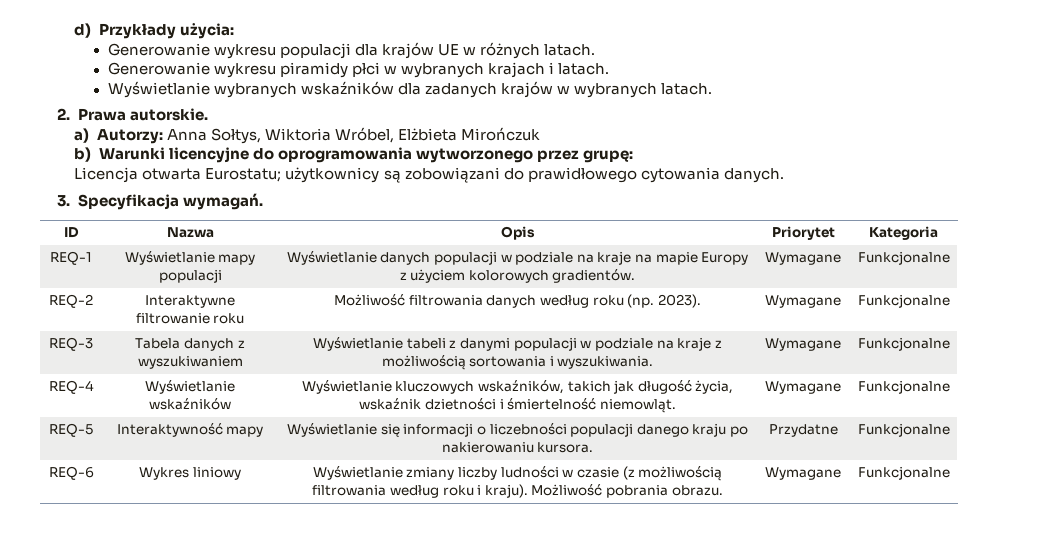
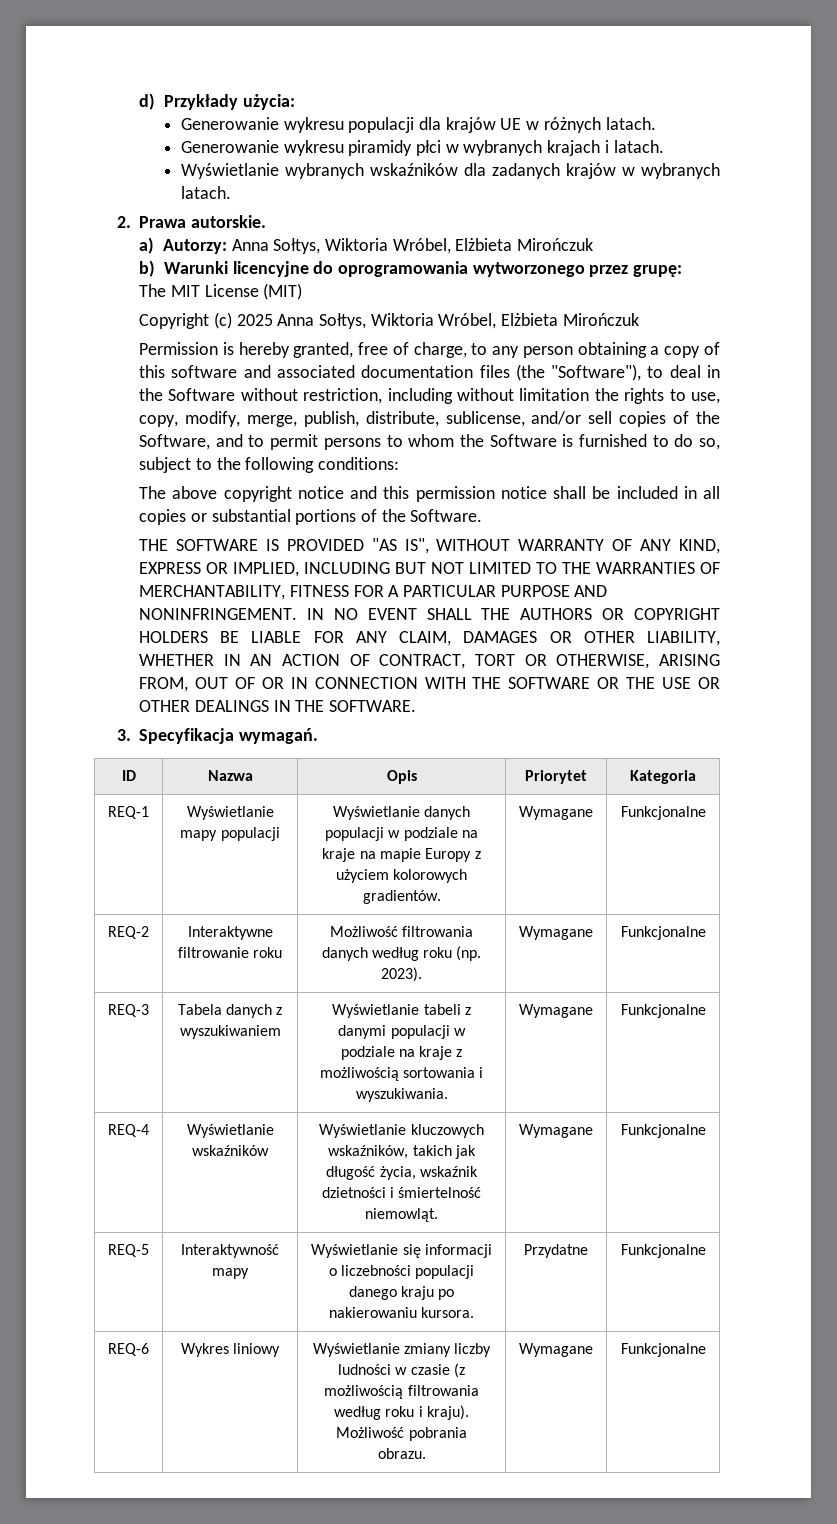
[74,167,784,183] Licencja otwarta Eurostatu; użytkownicy są zobowiązani do prawidłowego cytowania danych. -> [139,283,303,300] [139,312,639,329] [139,342,720,358] [139,364,721,381] [139,388,720,404] [139,411,720,427] [139,434,720,450] [139,457,399,473] [139,486,720,502] [139,509,483,525] [139,538,720,554] [139,562,720,577] [139,585,608,600] [139,608,720,620] [139,631,720,646] [139,654,720,669] [139,677,721,692] [139,700,416,712] The MIT License (MIT) // Copyright (c) 2025 Anna Sołtys, Wiktoria Wróbel, Elżbieta Mirończuk // Permission is hereby granted, free of charge, to any person obtaining a copy of this software and associated documentation files (the "Software"), to deal in the Software without restriction, including without limitation the rights to use, copy, modify, merge, publish, distribute, sublicense, and/or sell copies of the Software, and to permit persons to whom the Software is furnished to do so, subject to the following conditions: // The above copyright notice and this permission notice shall be included in all copies or substantial portions of the Software. // THE SOFTWARE IS PROVIDED "AS IS", WITHOUT WARRANTY OF ANY KIND, EXPRESS OR IMPLIED, INCLUDING BUT NOT LIMITED TO THE WARRANTIES OF MERCHANTABILITY, FITNESS FOR A PARTICULAR PURPOSE AND NONINFRINGEMENT. IN NO EVENT SHALL THE AUTHORS OR COPYRIGHT HOLDERS BE LIABLE FOR ANY CLAIM, DAMAGES OR OTHER LIABILITY, WHETHER IN AN ACTION OF CONTRACT, TORT OR OTHERWISE, ARISING FROM, OUT OF OR IN CONNECTION WITH THE SOFTWARE OR THE USE OR OTHER DEALINGS IN THE SOFTWARE.

